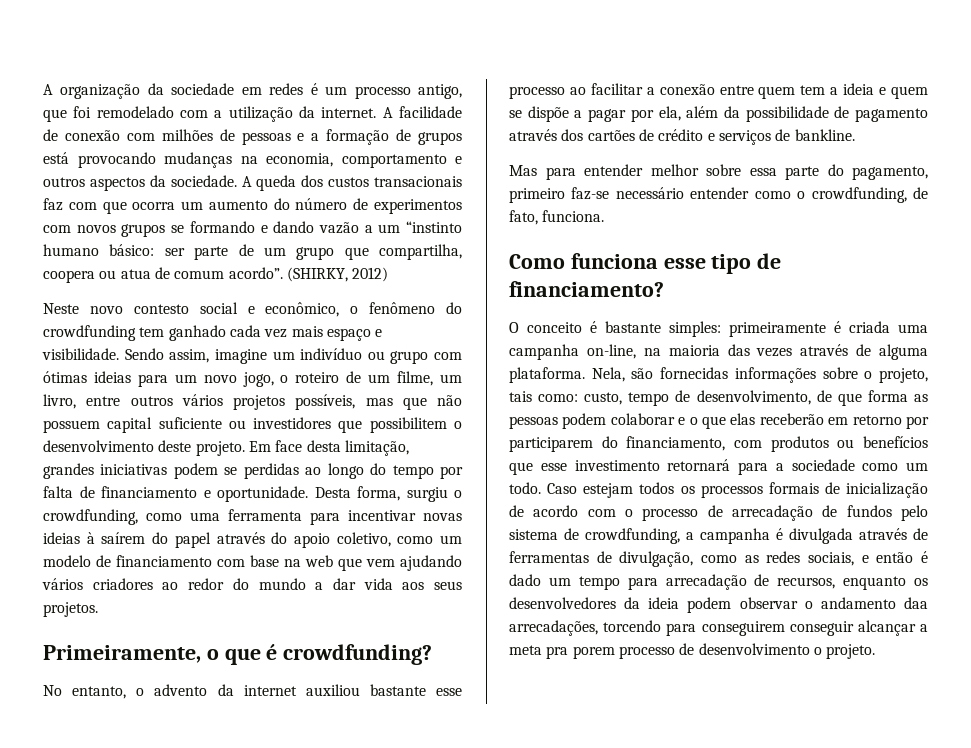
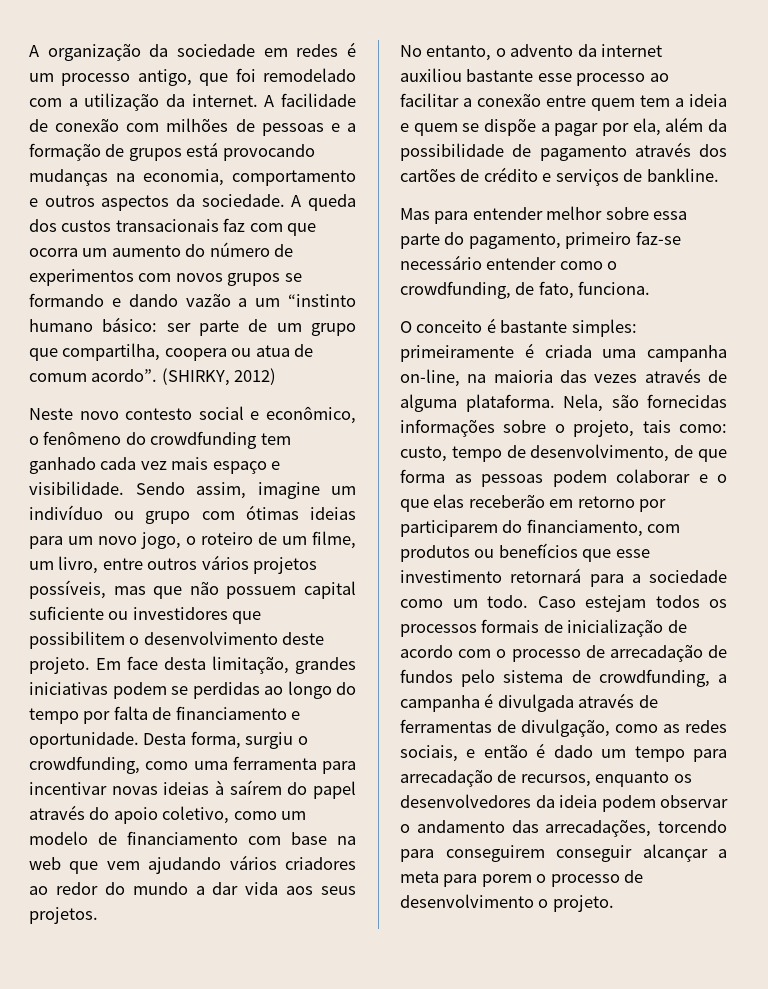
[43,644,433,665] // Primeiramente, o que é crowdfunding? -> (98, 915) none
[509,253,782,274] [509,281,664,297] // Como funciona esse tipo de financiamento? -> (651, 288) none
[904,597,928,609] daa -> [511,820,539,833] das
[546,646,615,659] pra porem -> [443,874,547,887] para porem o

